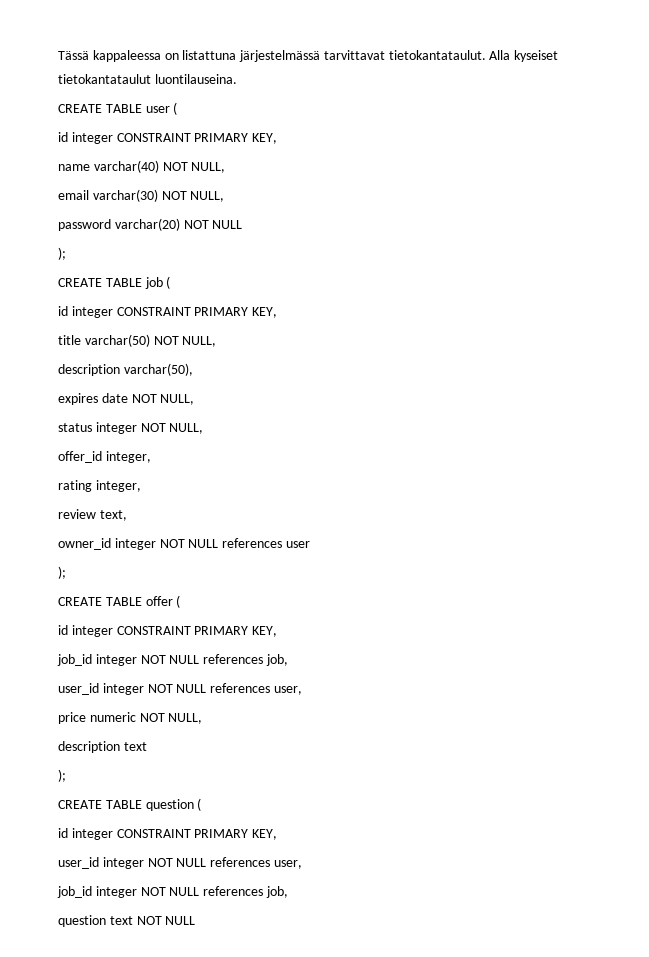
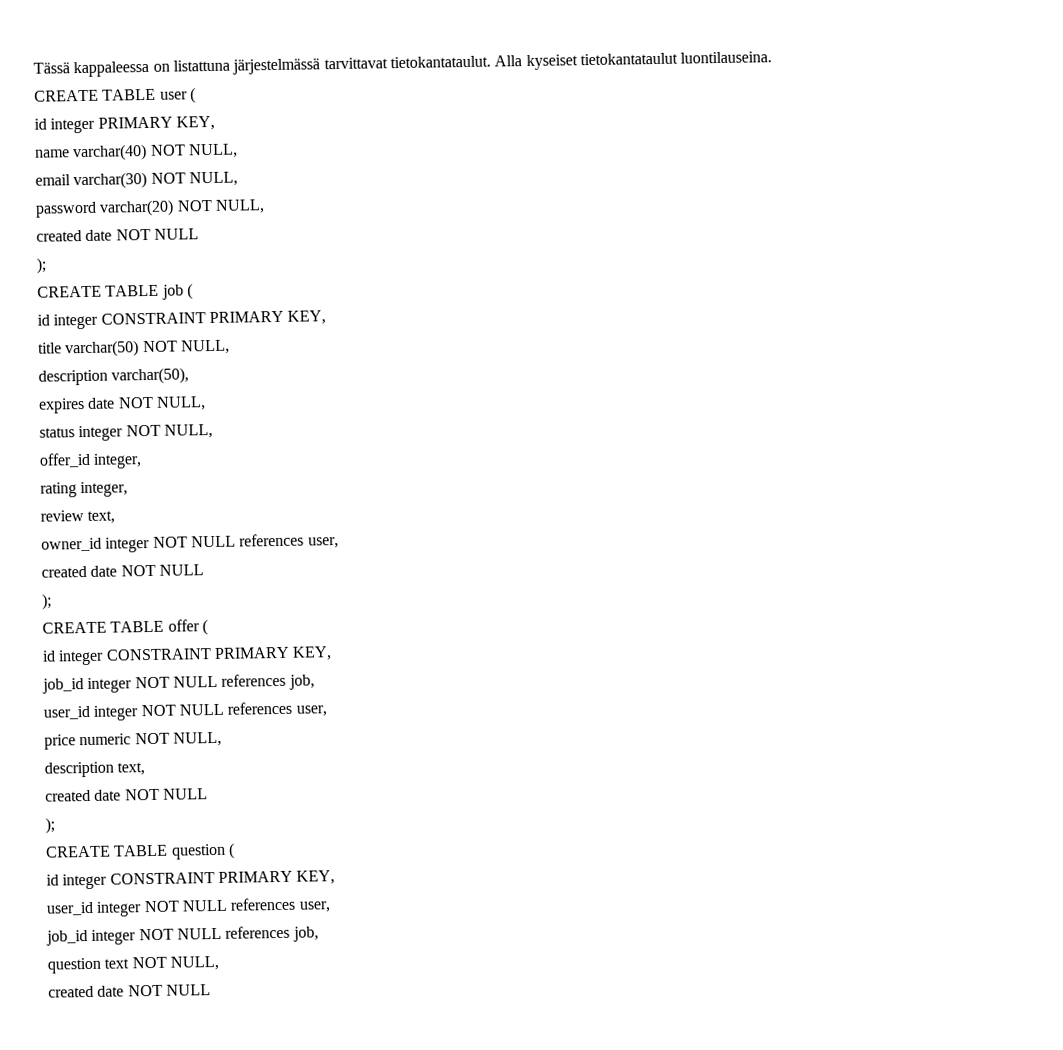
[116,133,191,142] CONSTRAINT -> (96, 125) none
(209, 224) none -> [214,199,265,214] [36,228,151,242] NULL, // created date NOT
[285,541,310,548] user -> [307,537,339,549] [41,564,204,578] user, // created date NOT NULL
[123,742,147,751] text -> [117,762,146,776] [45,788,208,802] text, // created date NOT NULL
(162, 920) none -> [169,955,219,971] [48,984,163,998] NULL, // created date NOT

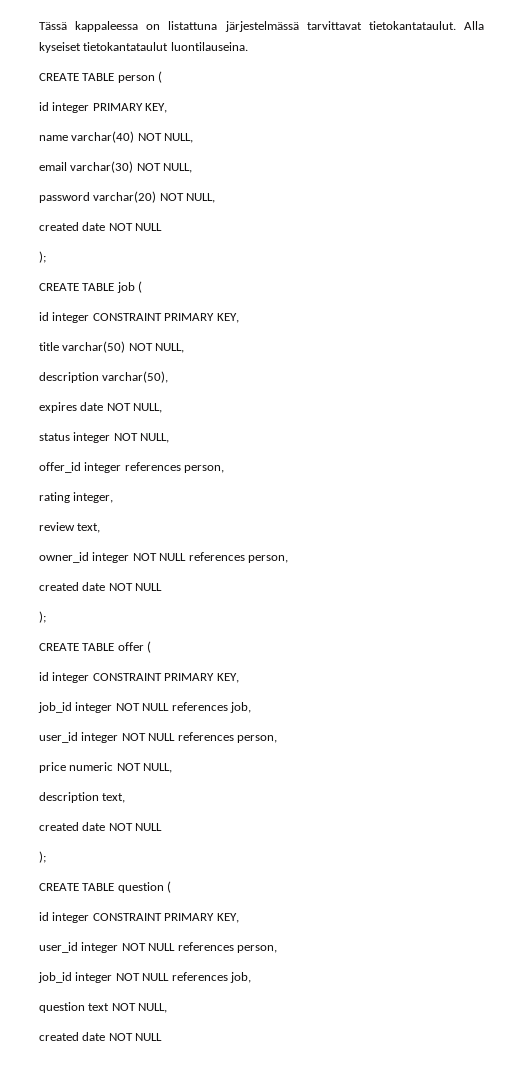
[159,91,188,100] user -> [117,75,155,83] person
[93,453,143,469] integer, -> [84,462,225,473] integer references person,
[307,537,339,549] user, -> [247,555,288,563] person,
[295,705,327,717] user, -> [236,735,277,743] person,
[298,901,331,913] user, -> [236,945,277,953] person,

